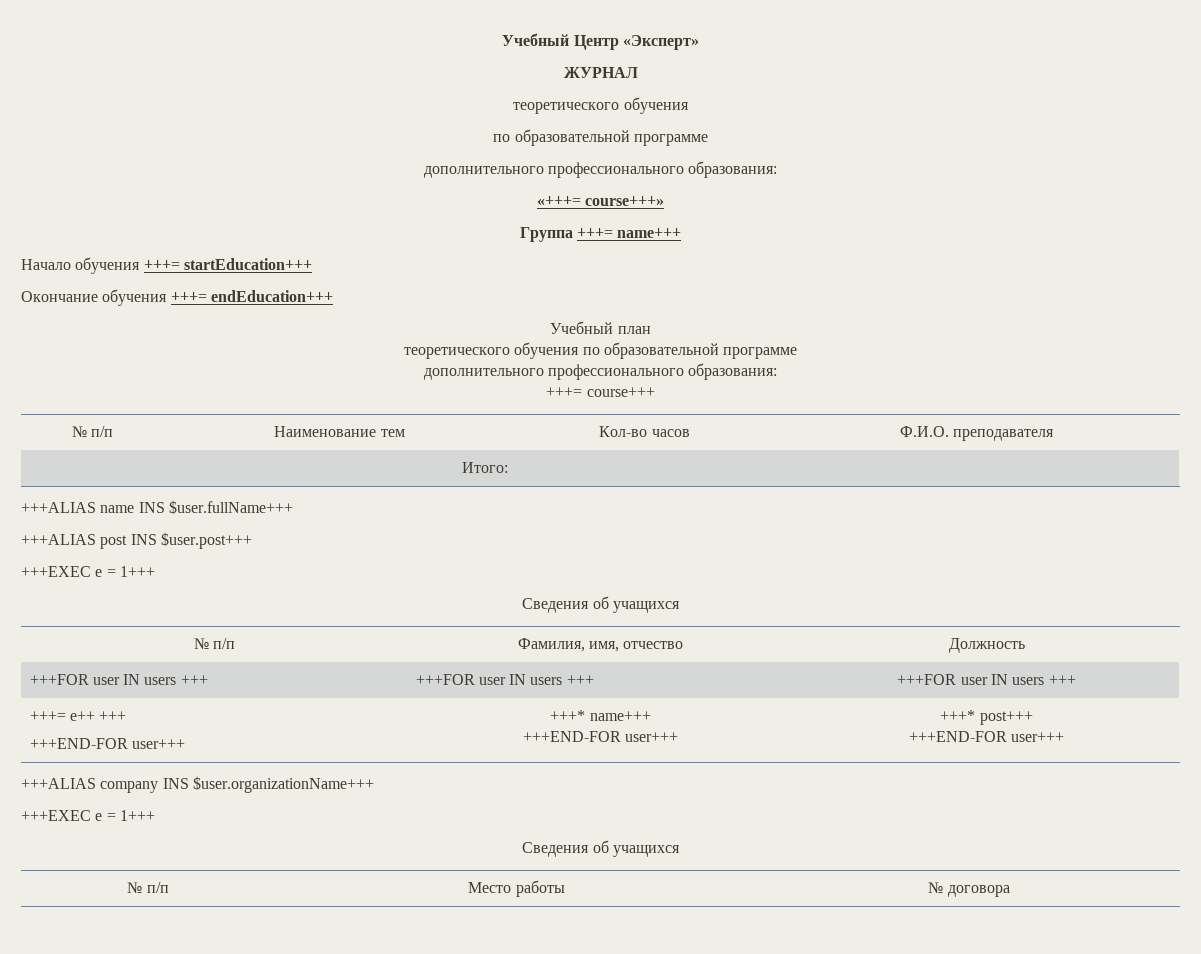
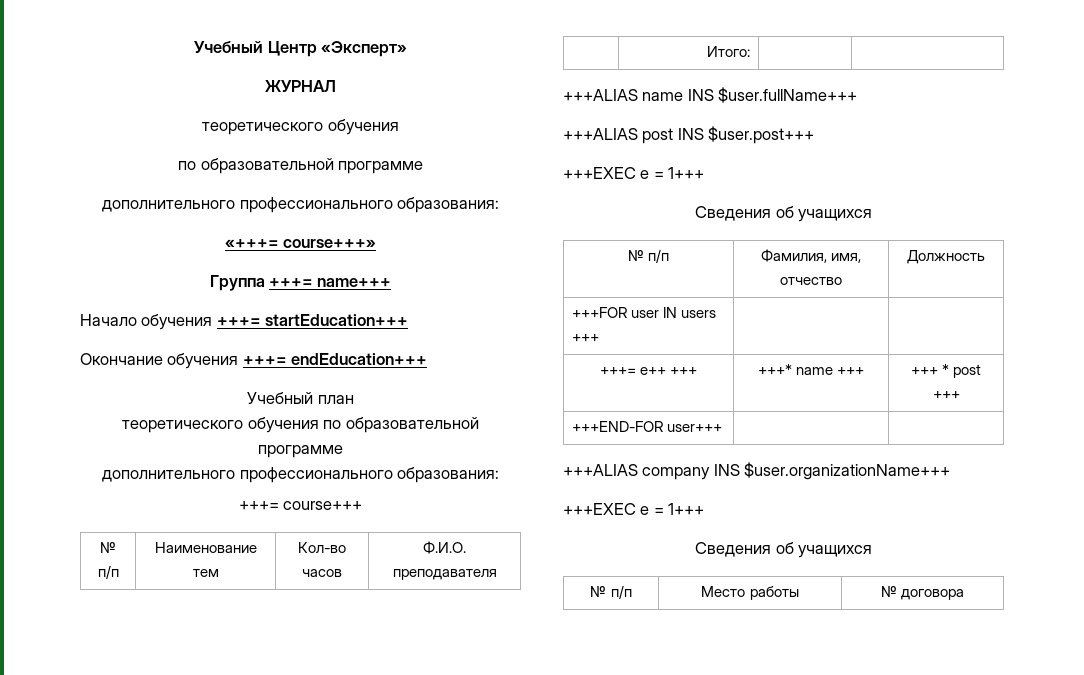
[415,674,594,685] [897,674,1076,685] [29,711,127,721] [29,738,185,749] [550,710,651,721] [522,731,679,742] [940,710,1033,725] [908,731,1065,742] +++FOR user IN users +++ | +++FOR user IN users +++ // +++= e++ +++ // +++END-FOR user+++ | +++* name+++ // +++END-FOR user+++ | +++* post+++ // +++END-FOR user+++ -> [599,367,698,375] [757,364,865,375] [910,364,982,378] [932,391,960,399] [571,421,722,432] | // +++= e++ +++ | +++* name +++ | +++ * post +++ // +++END-FOR user+++ | |

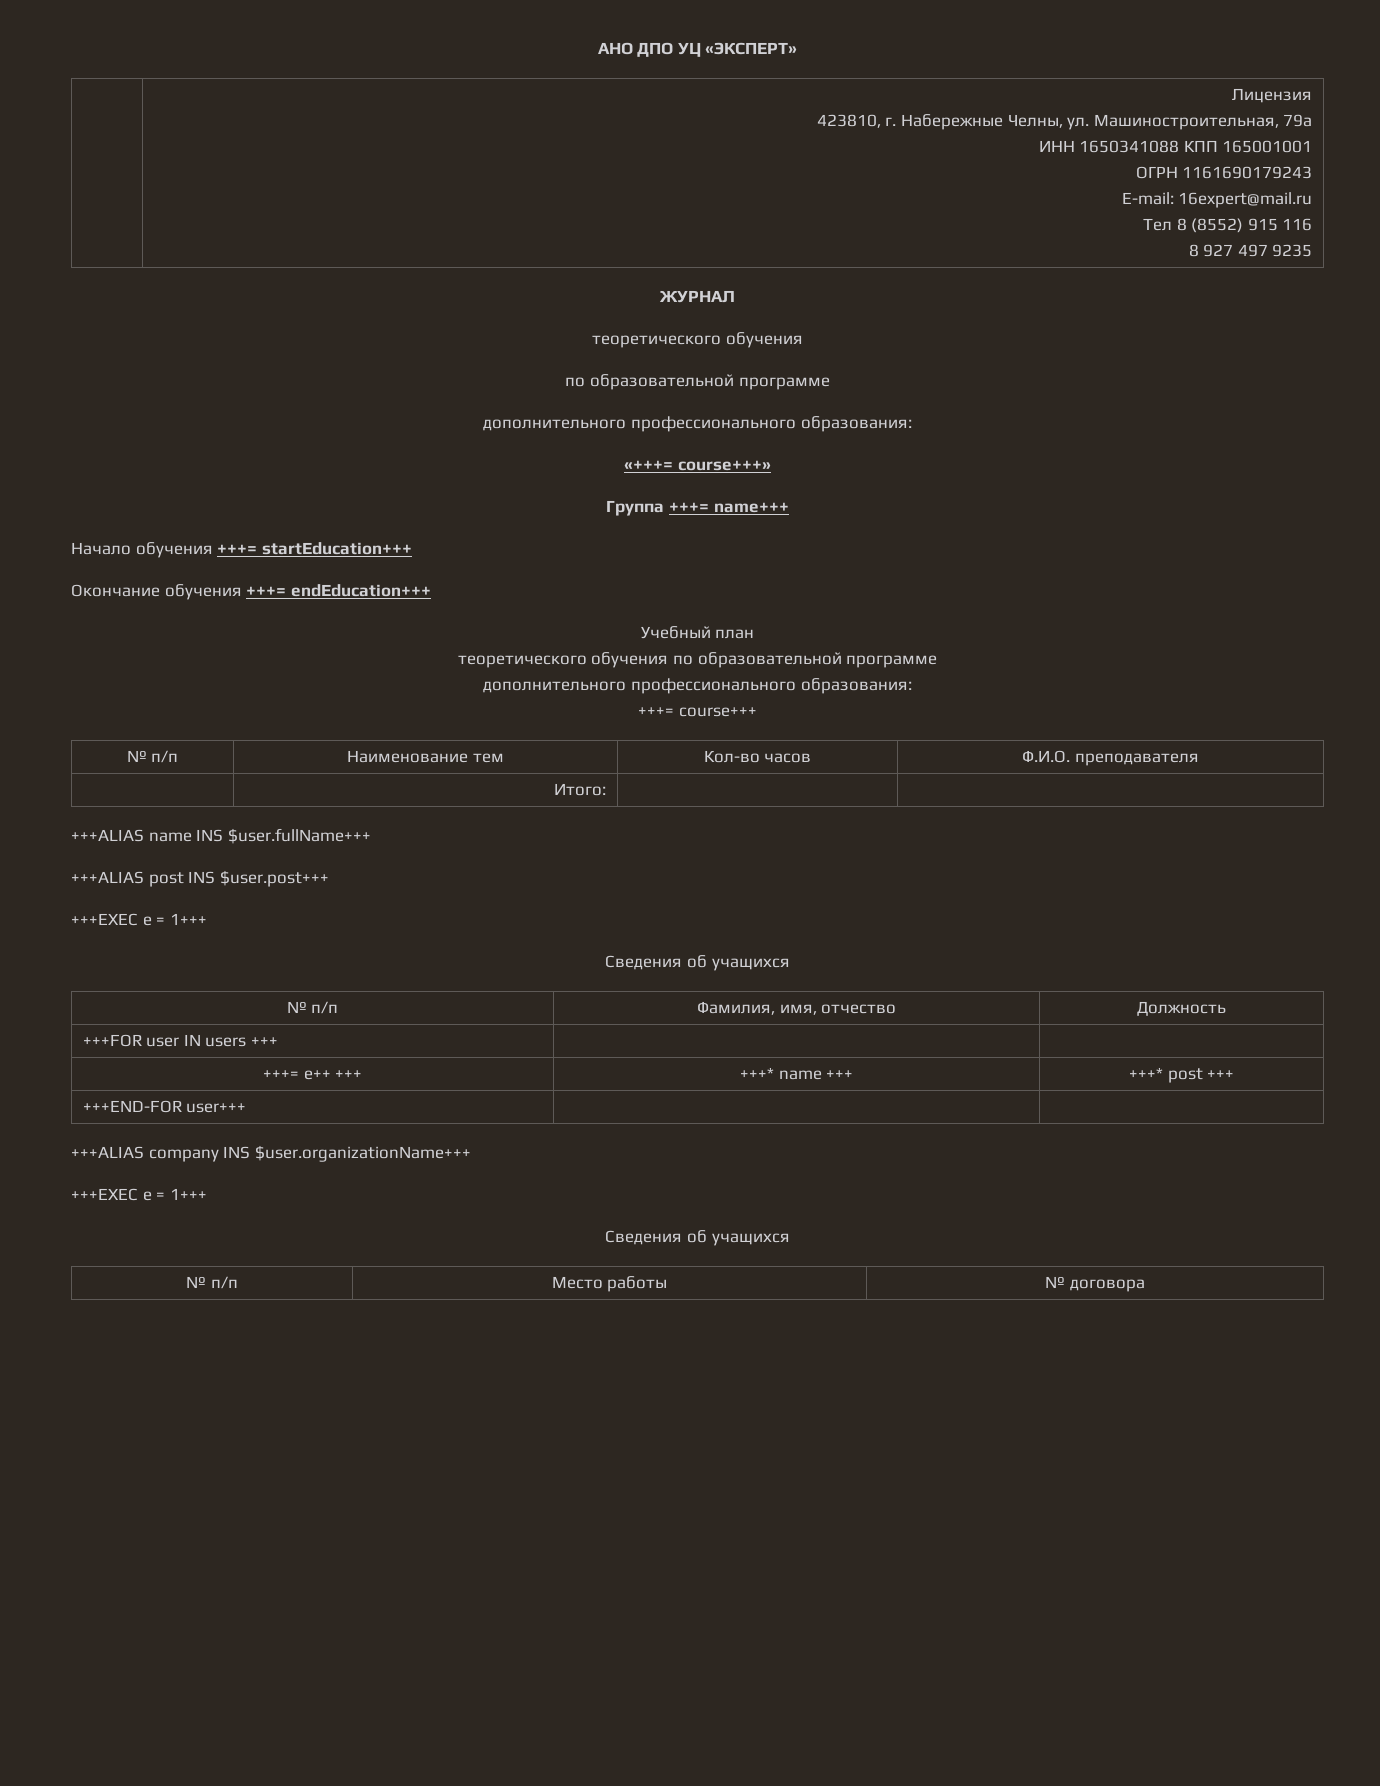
[194,41,407,57] Учебный Центр «Эксперт» -> [597,42,798,57] [1232,88,1313,103] [816,114,1313,130] [1038,140,1313,153] [1135,166,1313,179] [1121,192,1313,208] [1142,218,1313,233] [1188,244,1313,257] АНО ДПО УЦ «ЭКСПЕРТ» // | Лицензия // 423810, г. Набережные Челны, ул. Машиностроительная, 79а // ИНН 1650341088 КПП 165001001 // ОГРН 1161690179243 // E-mail: 16expert@mail.ru // Тел 8 (8552) 915 116 // 8 927 497 9235
[910,364,949,375] +++ * -> [1128,1067,1163,1079] +++*

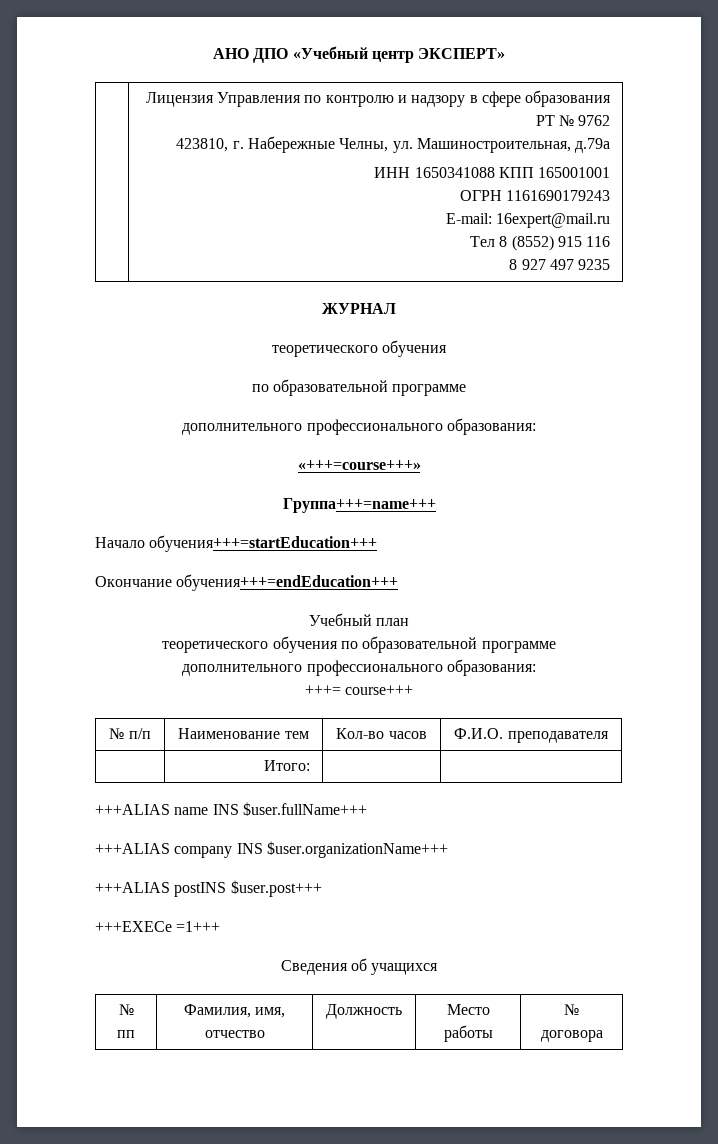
[677,42,798,57] [1232,88,1313,103] УЦ «ЭКСПЕРТ» // | Лицензия -> [292,46,506,63] [145,90,612,107] [535,115,611,126] «Учебный центр ЭКСПЕРТ» // | Лицензия Управления по контролю и надзору в сфере образования РТ № 9762
[1283,114,1313,127] 79а -> [575,138,611,153] д.79а
[624,460,771,471] [606,500,789,516] [71,542,412,558] [71,584,431,600] «+++= course+++» // Группа +++= name+++ // Начало обучения +++= startEducation+++ // Окончание обучения +++= endEducation+++ -> [297,460,421,470] [282,498,436,513] [95,535,378,552] [95,574,399,591] «+++=course+++» // Группа+++=name+++ // Начало обучения+++=startEducation+++ // Окончание обучения+++=endEducation+++
[148,870,329,887] [71,913,207,926] [605,955,790,971] [286,1001,339,1014] post INS $user.post+++ // +++EXEC e = 1+++ // Сведения об учащихся // № п/п -> [174,841,448,858] [95,880,322,897] [95,921,221,932] [280,958,439,975] [118,1004,134,1015] [117,1030,135,1038] company INS $user.organizationName+++ // +++ALIAS postINS $user.post+++ // +++EXECe =1+++ // Сведения об учащихся // № пп
[82,1034,279,1047] [262,1070,363,1080] [739,1067,854,1080] [1128,1067,1235,1083] [82,1100,247,1113] [71,1145,471,1162] [71,1188,207,1201] [605,1230,790,1246] [186,1276,238,1289] // +++FOR user IN users +++ | | // +++= e++ +++ | +++* name +++ | +++* post +++ // +++END-FOR user+++ | | // +++ALIAS company INS $user.organizationName+++ // +++EXEC e = 1+++ // Сведения об учащихся // № п/п -> (402, 1011) none

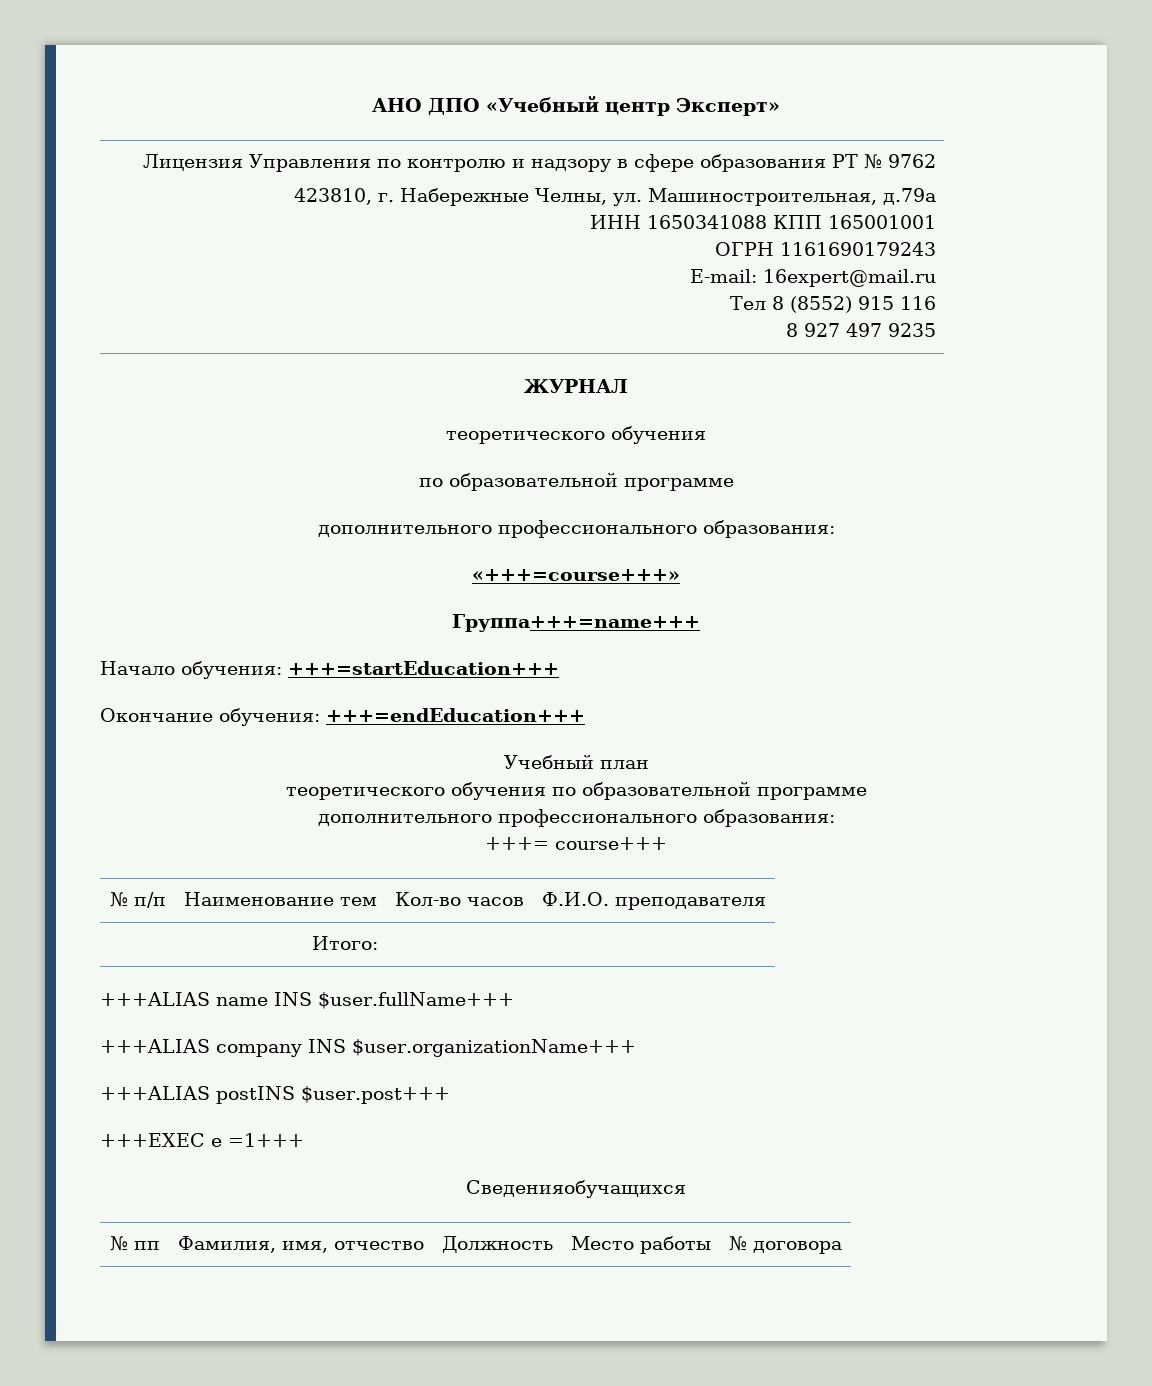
[418,48,506,59] ЭКСПЕРТ» -> [676,97,780,116] Эксперт»
[149,535,378,552] обучения+++=startEducation+++ -> [181,661,559,679] обучения: +++=startEducation+++
[176,574,399,591] обучения+++=endEducation+++ -> [219,708,585,726] обучения: +++=endEducation+++
[95,921,172,932] +++EXECe -> [100,1133,222,1147] +++EXEC e
[280,958,439,975] Сведения об учащихся -> [466,1180,686,1198] Сведенияобучащихся

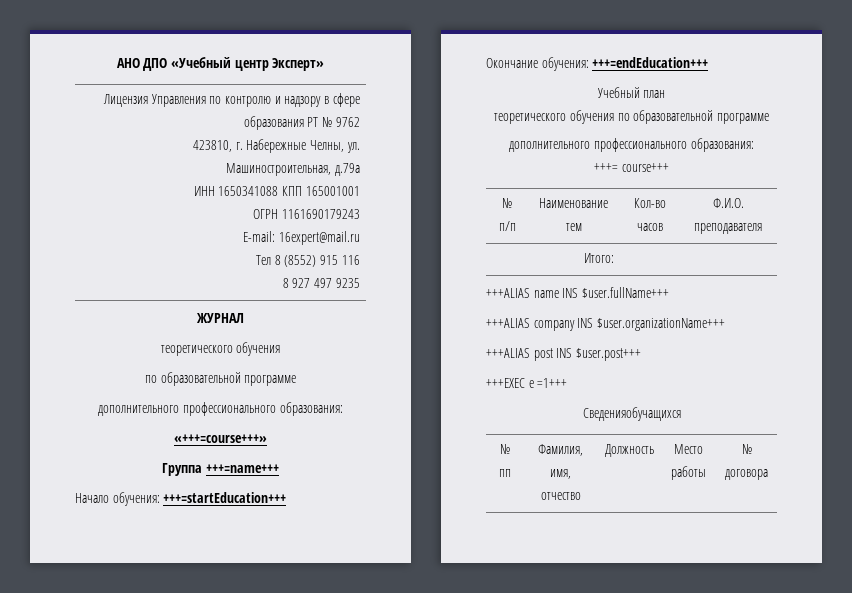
[452,614,700,632] Группа+++=name+++ -> [162,463,279,476] Группа +++=name+++
[216,1086,295,1104] postINS -> [533,348,573,361] post INS

